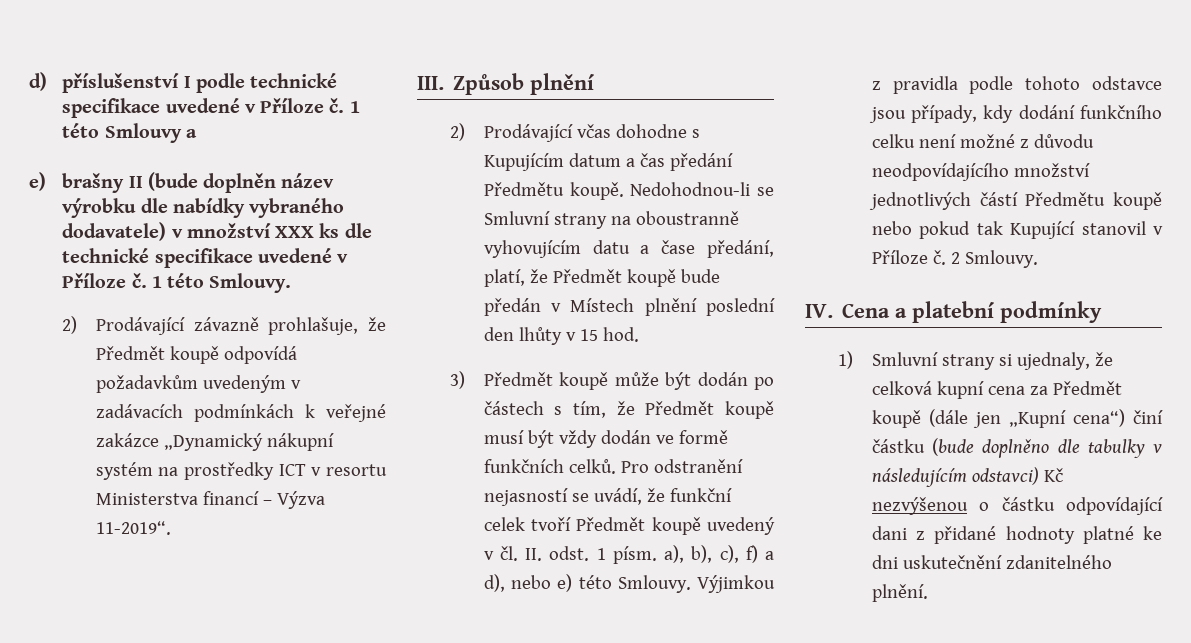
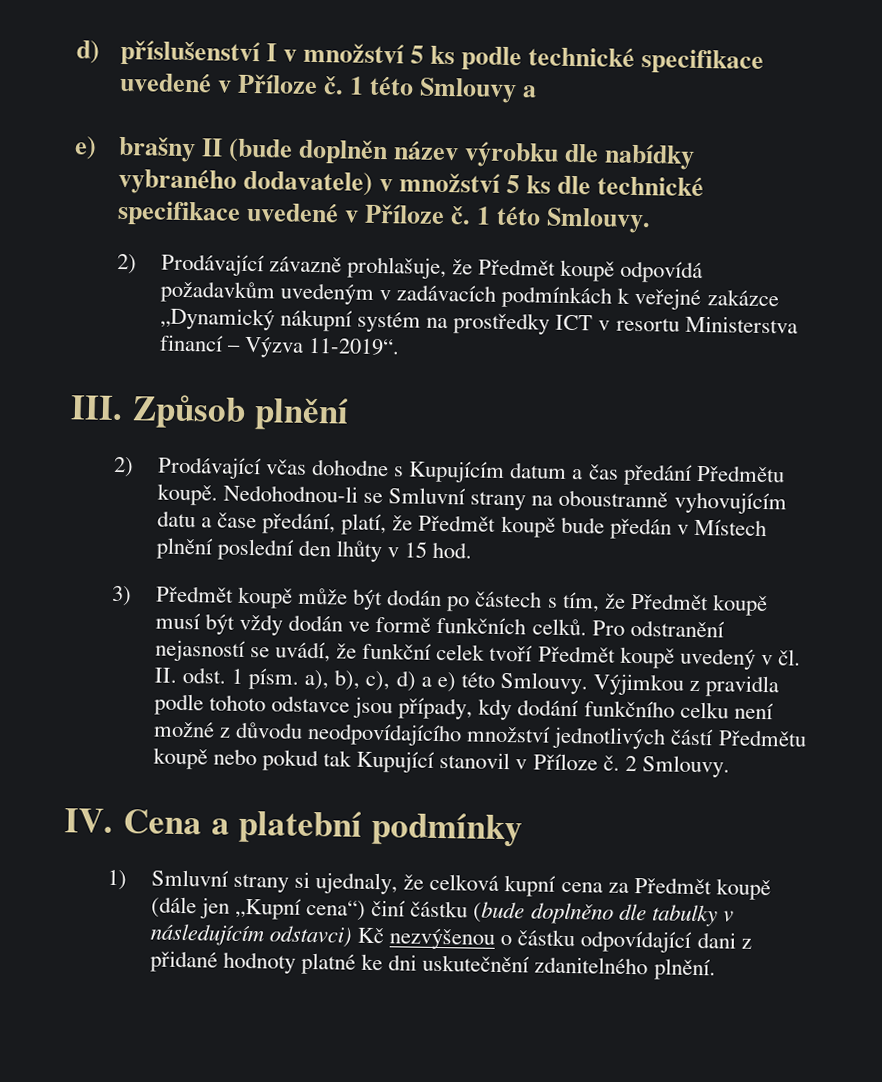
(191, 82) none -> [283,42,456,65] v množství 5 ks
[275,226,315,238] XXX -> [506,174,521,194] 5
[745,545,774,563] [483,574,551,592] f) a d), nebo -> [395,670,432,692] d) a

